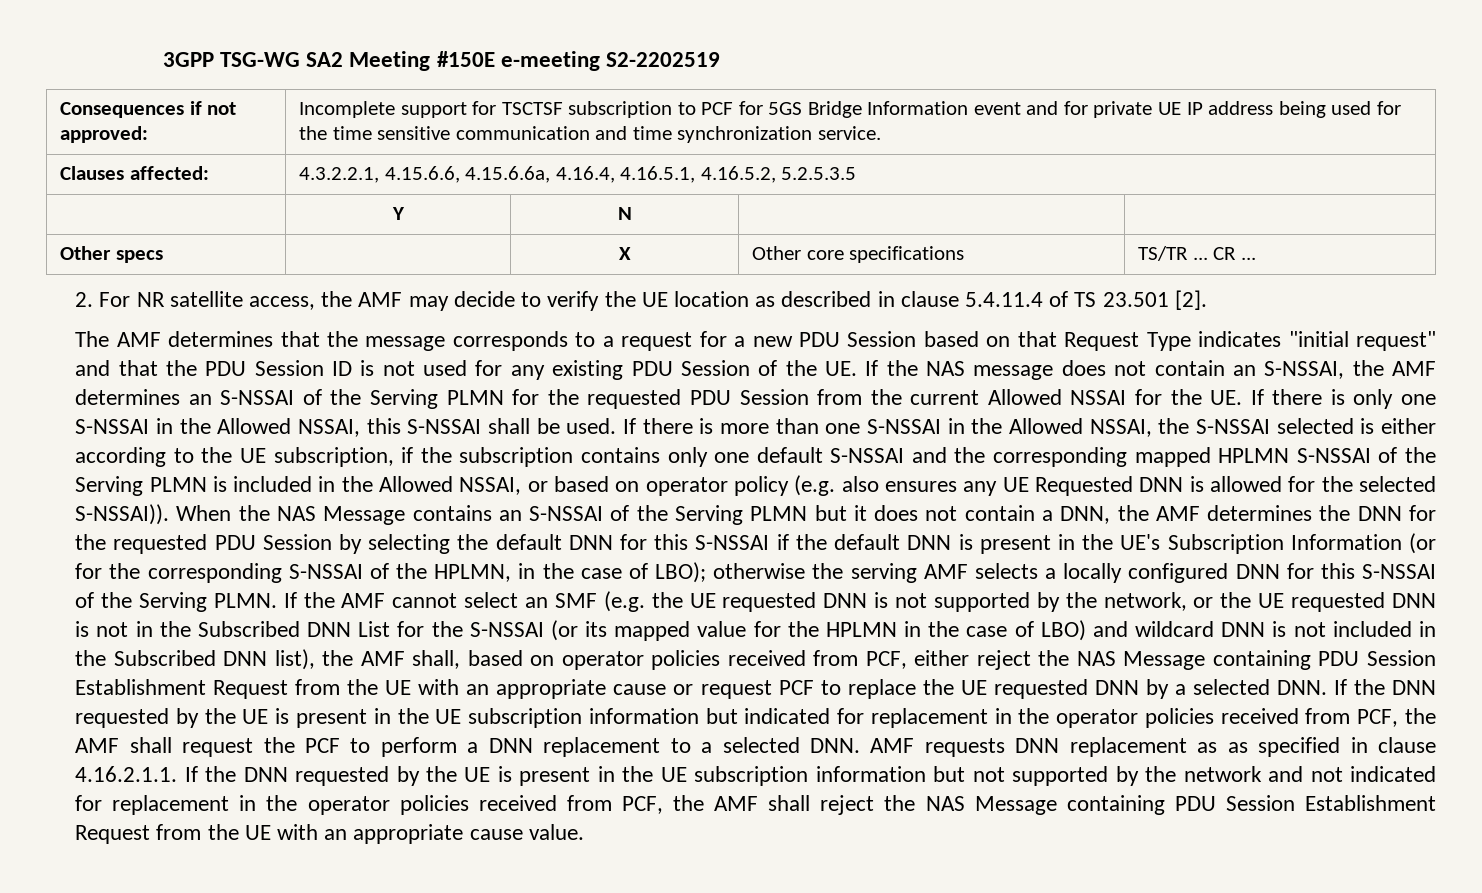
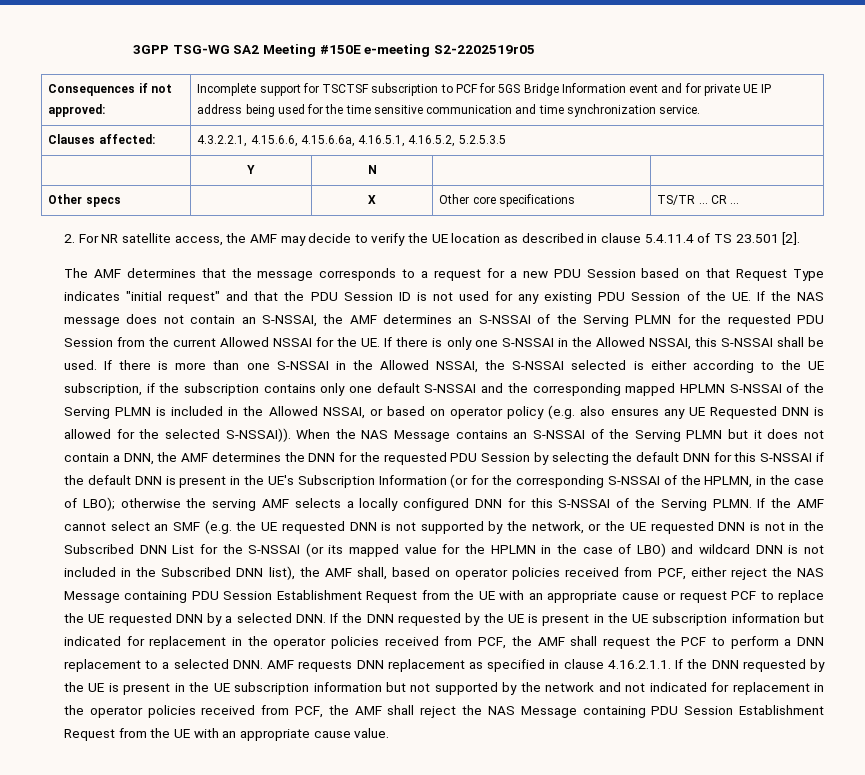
[605,52,720,67] S2-2202519 -> [433,45,535,54] S2-2202519r05
[555,166,615,183] 4.16.4, -> (355, 141) none
[1227,742,1248,753] as -> (483, 665) none

